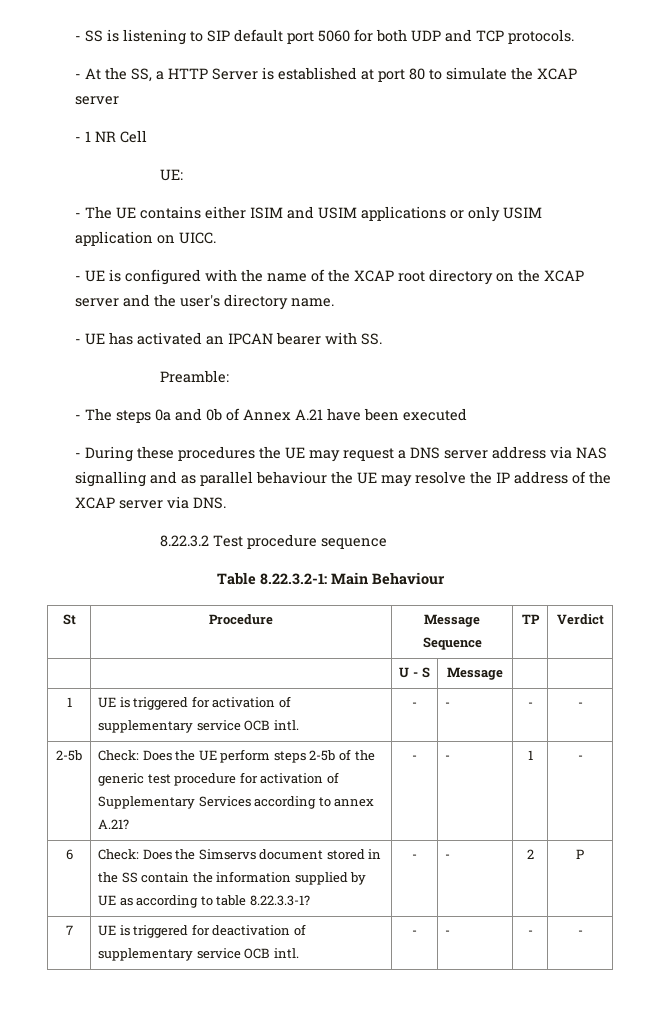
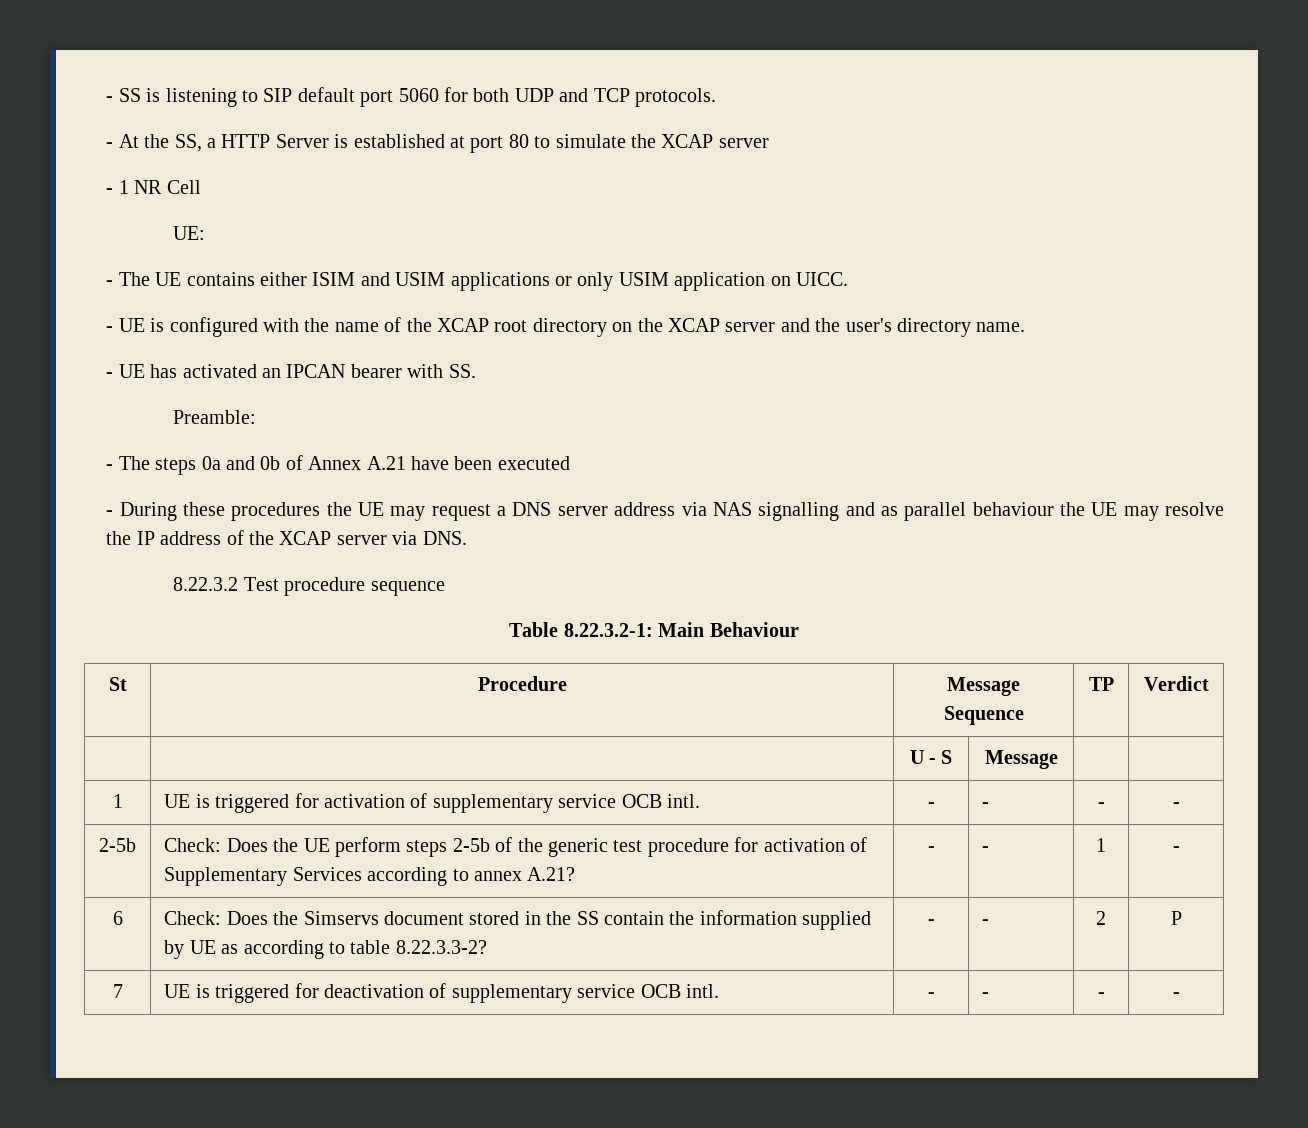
[249,895,310,906] 8.22.3.3-1? -> [395,940,487,954] 8.22.3.3-2?

